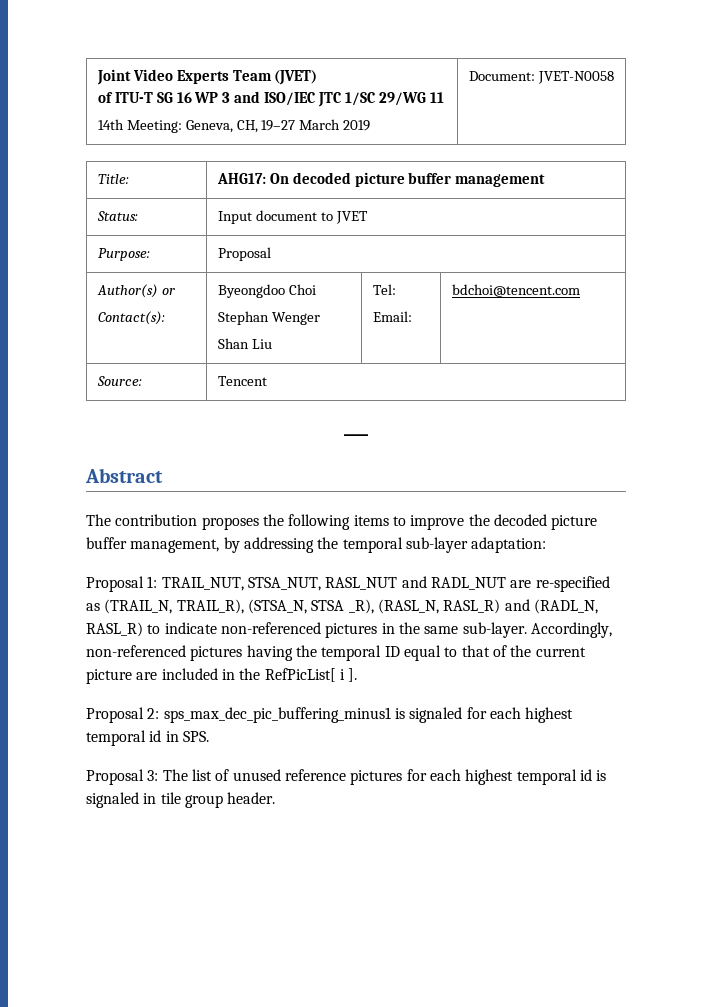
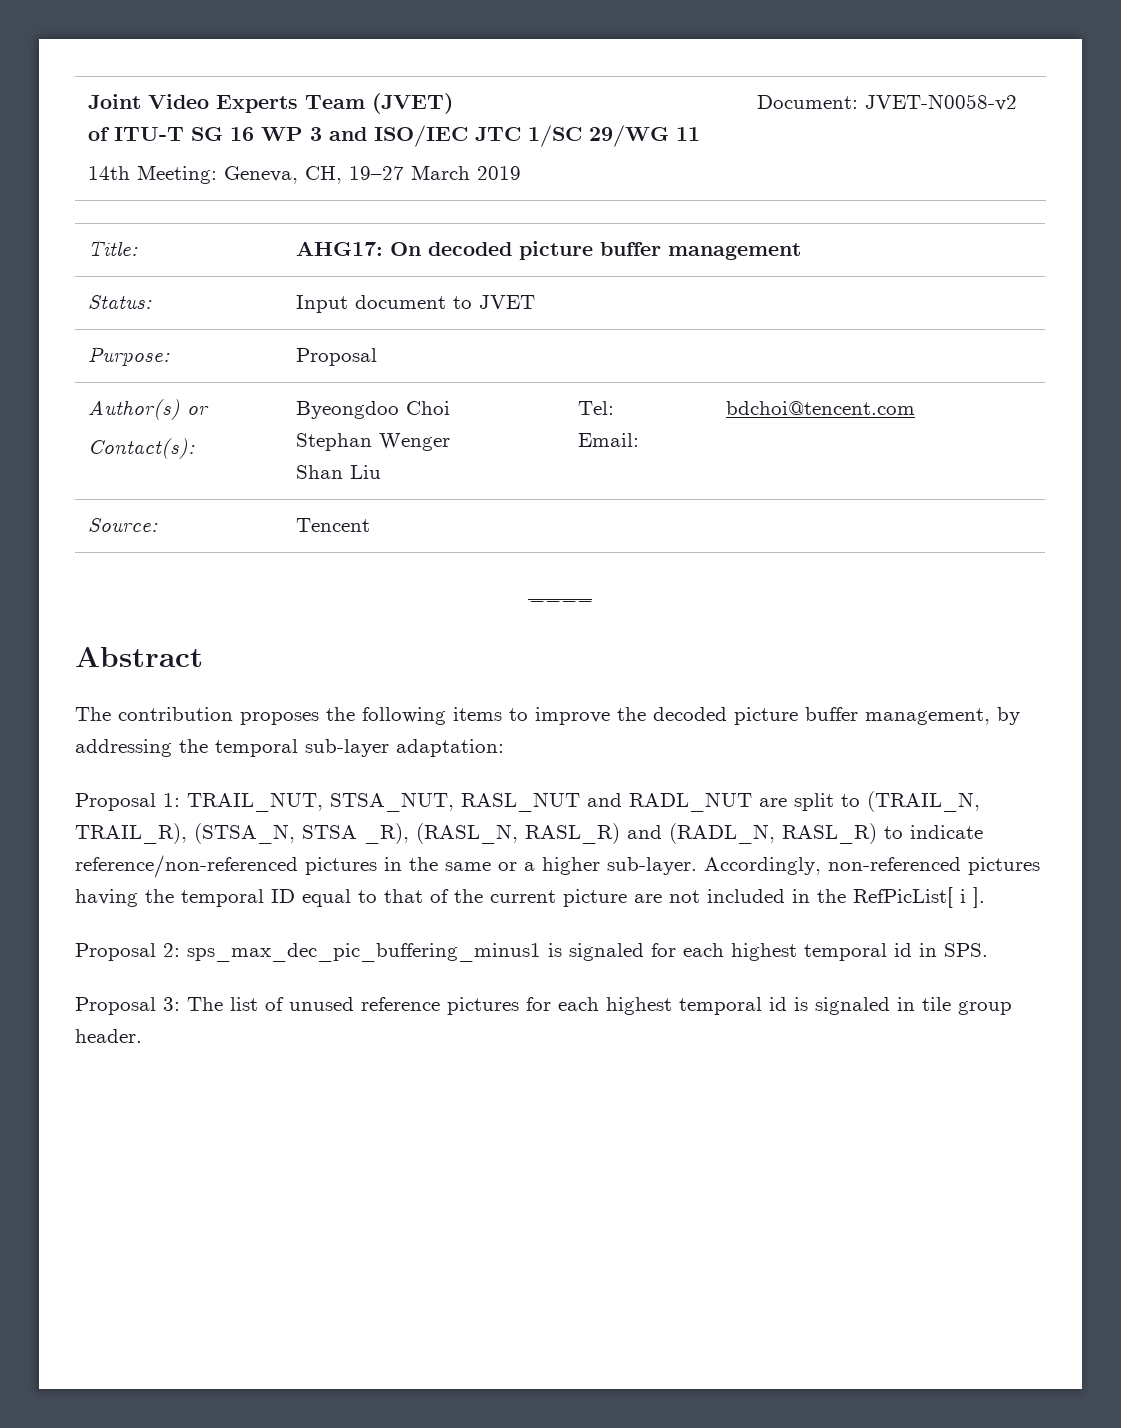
[537,71,614,84] JVET-N0058 -> [864,94,1017,111] JVET-N0058-v2
[535,576,610,592] [86,603,100,611] re-specified as -> [794,793,860,811] split to
[220,622,321,634] non-referenced -> [75,855,298,878] reference/non-referenced
(459, 630) none -> [498,857,600,875] or a higher
(158, 676) none -> [669,890,700,903] not

